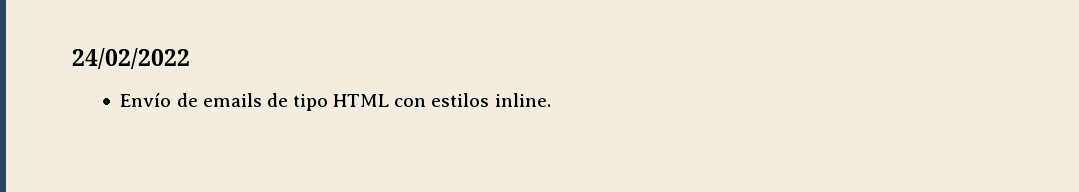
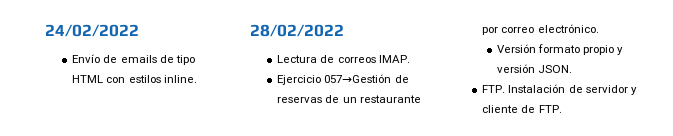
(551, 100) none -> [250,24,344,37] [277,55,410,63] [277,74,409,85] [277,95,421,103] [482,24,599,35] [496,44,624,55] [496,64,573,73] [482,84,637,95] [482,105,562,113] // 28/02/2022 // Lectura de correos IMAP. // Ejercicio 057→Gestión de reservas de un restaurante por correo electrónico. // Versión formato propio y versión JSON. // FTP. Instalación de servidor y cliente de FTP.

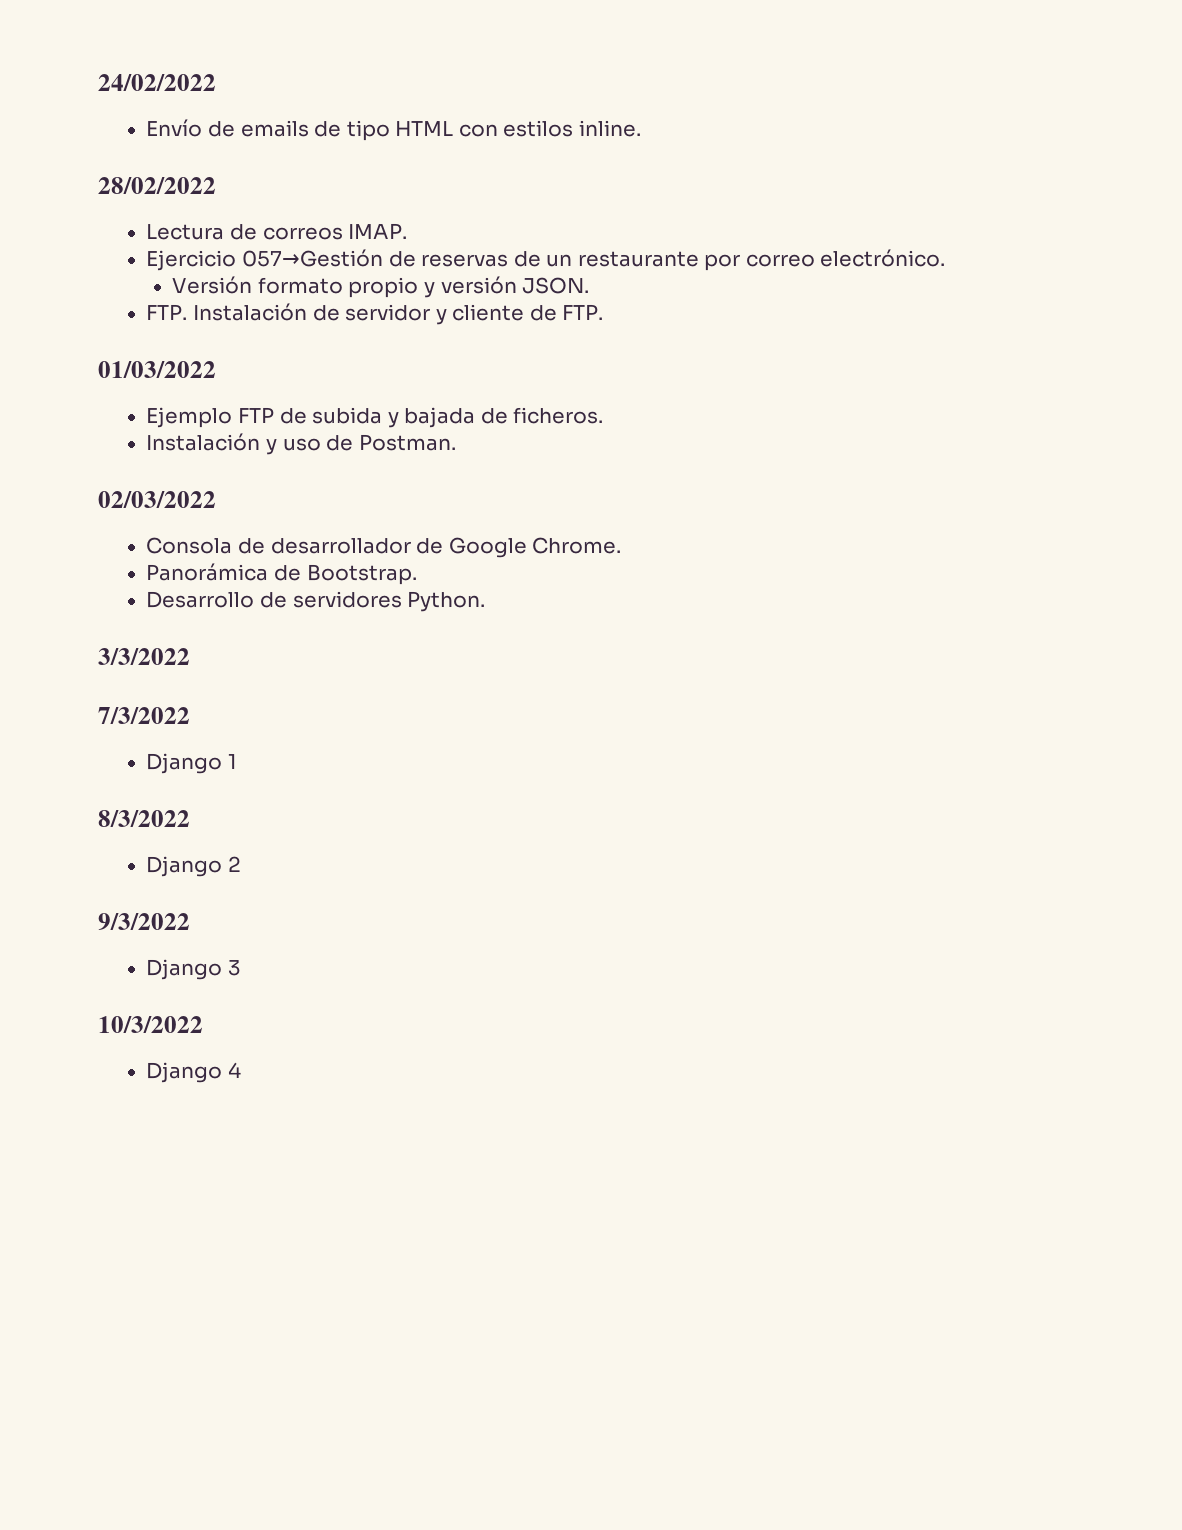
(562, 109) none -> [98,361,216,378] [146,407,604,428] [146,433,456,455] [98,491,216,508] [146,537,622,558] [146,563,417,585] [146,591,486,612] [98,648,190,665] [98,707,190,724] [146,753,238,774] [98,810,190,827] [146,856,242,877] [98,913,190,930] [146,959,242,980] [98,1016,203,1033] [146,1062,242,1083] // 01/03/2022 // Ejemplo FTP de subida y bajada de ficheros. // Instalación y uso de Postman. // 02/03/2022 // Consola de desarrollador de Google Chrome. // Panorámica de Bootstrap. // Desarrollo de servidores Python. // 3/3/2022 // 7/3/2022 // Django 1 // 8/3/2022 // Django 2 // 9/3/2022 // Django 3 // 10/3/2022 // Django 4

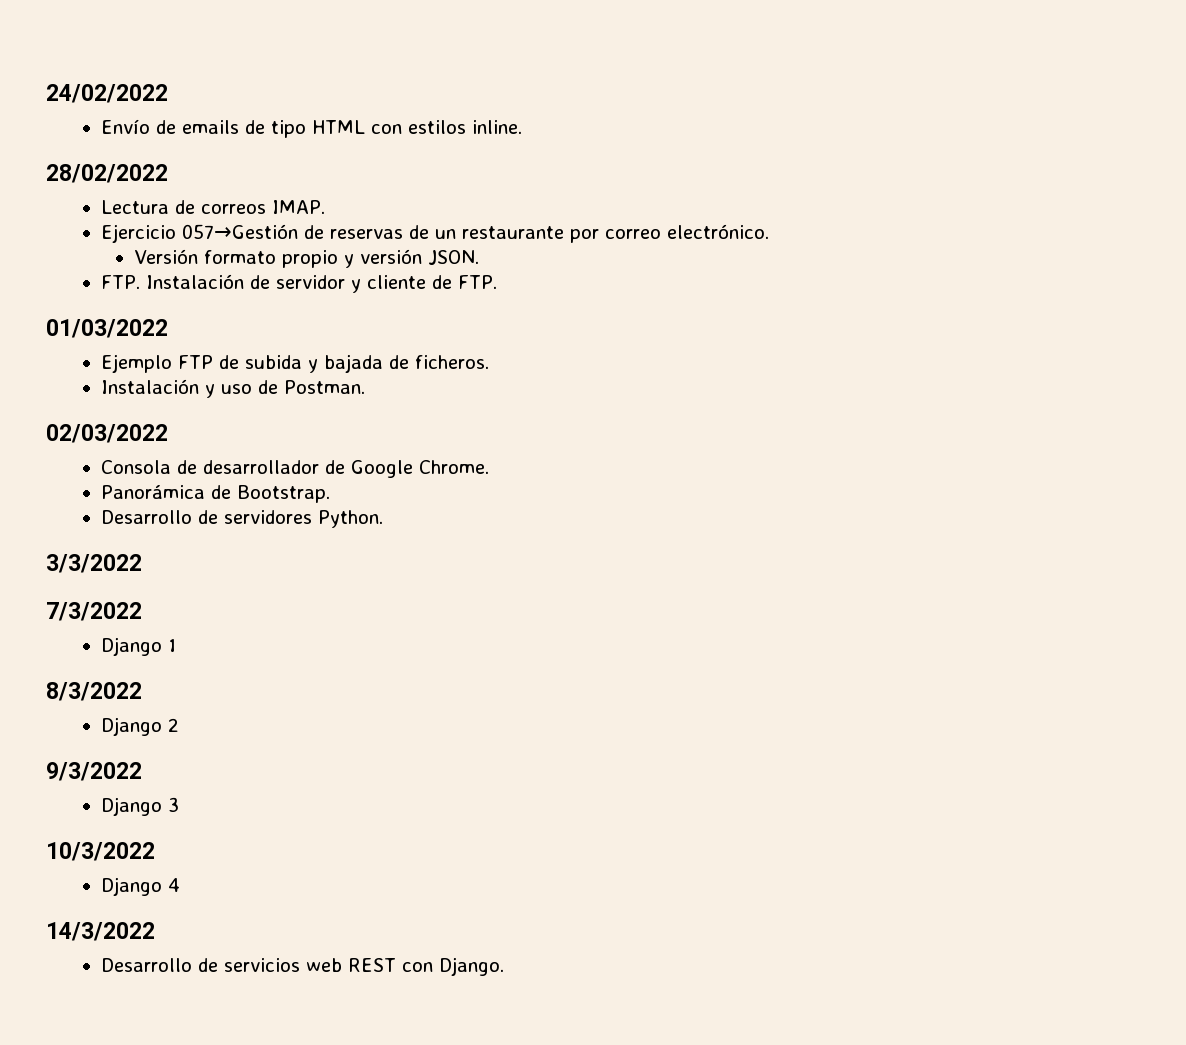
(242, 1070) none -> [46,922,155,941] [101,957,505,976] // 14/3/2022 // Desarrollo de servicios web REST con Django.

